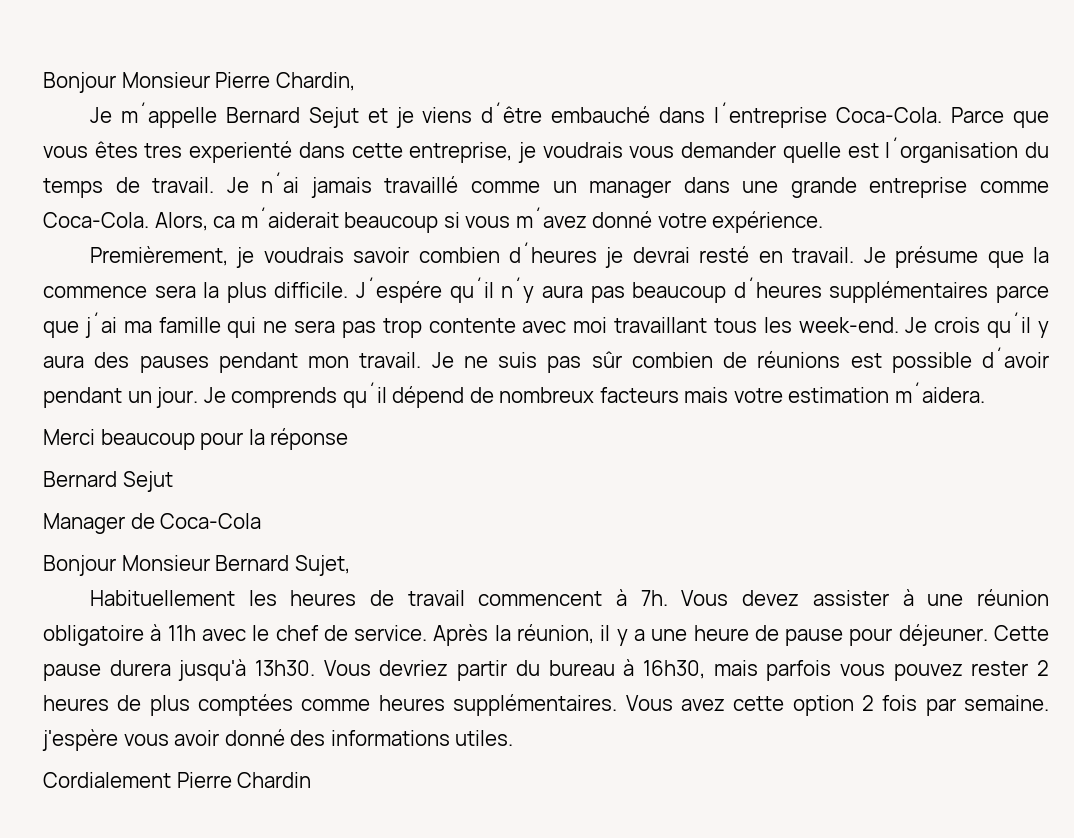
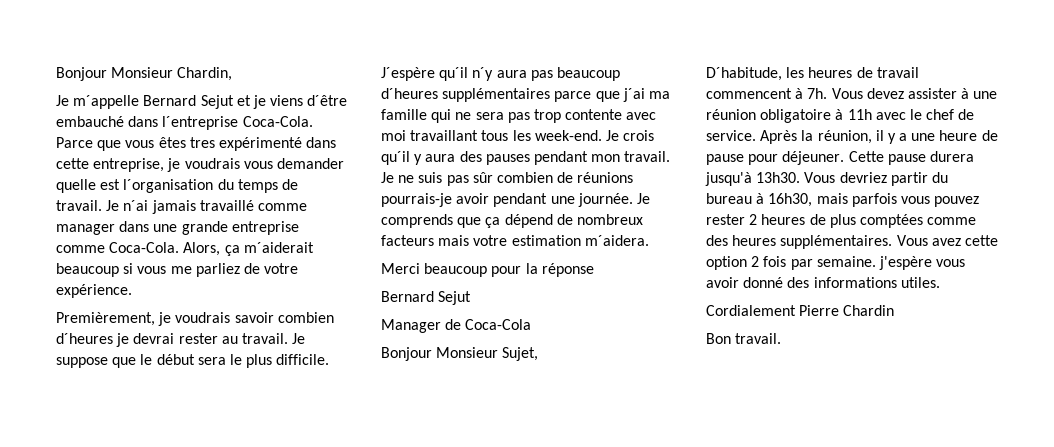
[43,72,271,93] Bonjour Monsieur Pierre -> [56,67,174,81] Bonjour Monsieur
[189,141,293,163] experienté -> [218,137,302,151] expérimenté
[552,181,577,193] un -> (307, 207) none
[213,216,236,228] ca -> [224,245,240,256] ça
[515,207,653,228] m´avez donné -> [170,263,260,277] me parliez de
[699,246,1050,268] [43,282,220,298] resté en travail. Je présume que la commence sera la -> [178,333,306,344] [56,354,242,368] rester au travail. Je suppose que le début sera le
[356,277,443,303] J´espére -> [381,67,435,81] J´espère
[850,347,1049,373] [43,382,387,408] est possible d´avoir pendant un jour. Je comprends qu´il -> [381,193,650,207] [381,214,501,228] pourrais-je avoir pendant une journée. Je comprends que ça
[215,555,290,571] Bernard -> (499, 352) none
[89,590,235,606] Habituellement -> [706,67,782,81] D´habitude,
(371, 705) none -> [706,235,728,246] des
(312, 780) none -> [706,333,782,344] // Bon travail.

